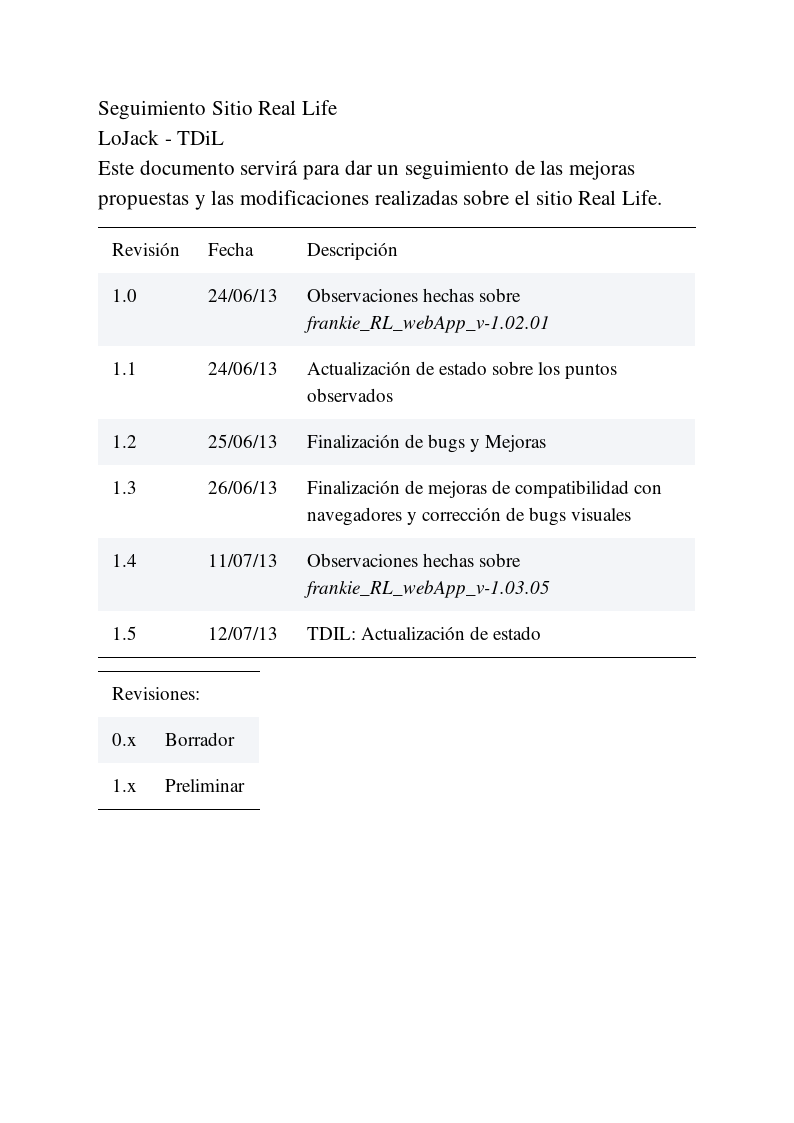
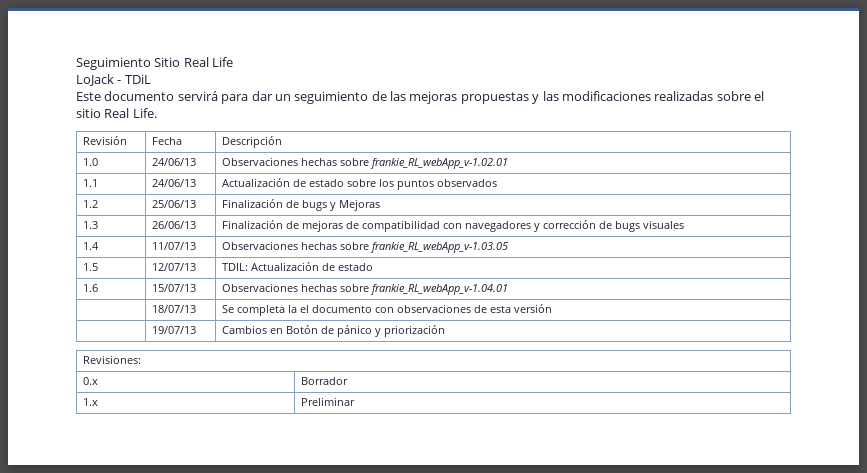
(542, 633) none -> [82,284,98,292] [151,284,196,292] [221,283,508,295] [151,305,196,313] [221,304,552,316] [151,326,196,334] [221,325,445,337] // 1.6 | 15/07/13 | Observaciones hechas sobre frankie_RL_webApp_v-1.04.01 // | 18/07/13 | Se completa la el documento con observaciones de esta versión // | 19/07/13 | Cambios en Botón de pánico y priorización

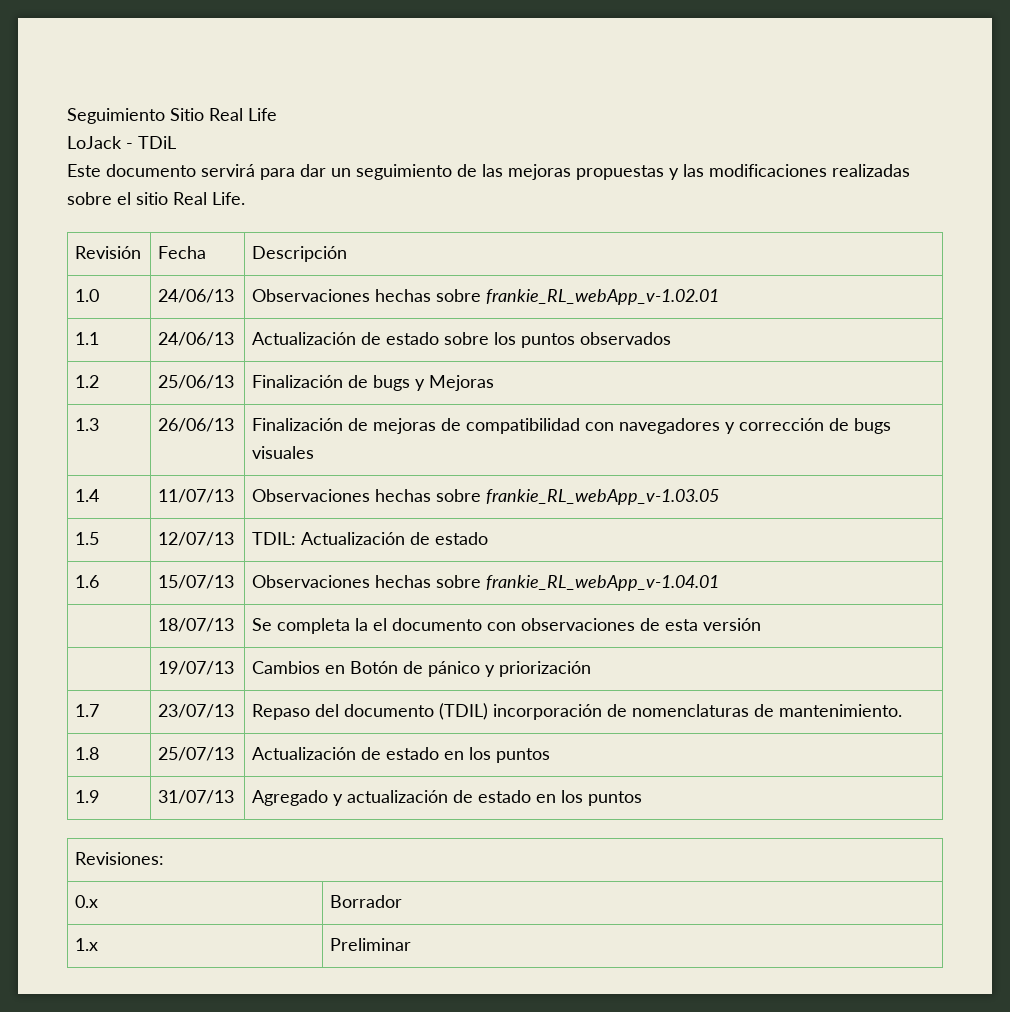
(445, 331) none -> [75,704,100,717] [158,704,235,718] [252,703,903,720] [75,747,100,760] [158,747,235,761] [252,747,551,763] [75,790,100,803] [158,790,235,804] [252,790,643,806] // 1.7 | 23/07/13 | Repaso del documento (TDIL) incorporación de nomenclaturas de mantenimiento. // 1.8 | 25/07/13 | Actualización de estado en los puntos // 1.9 | 31/07/13 | Agregado y actualización de estado en los puntos

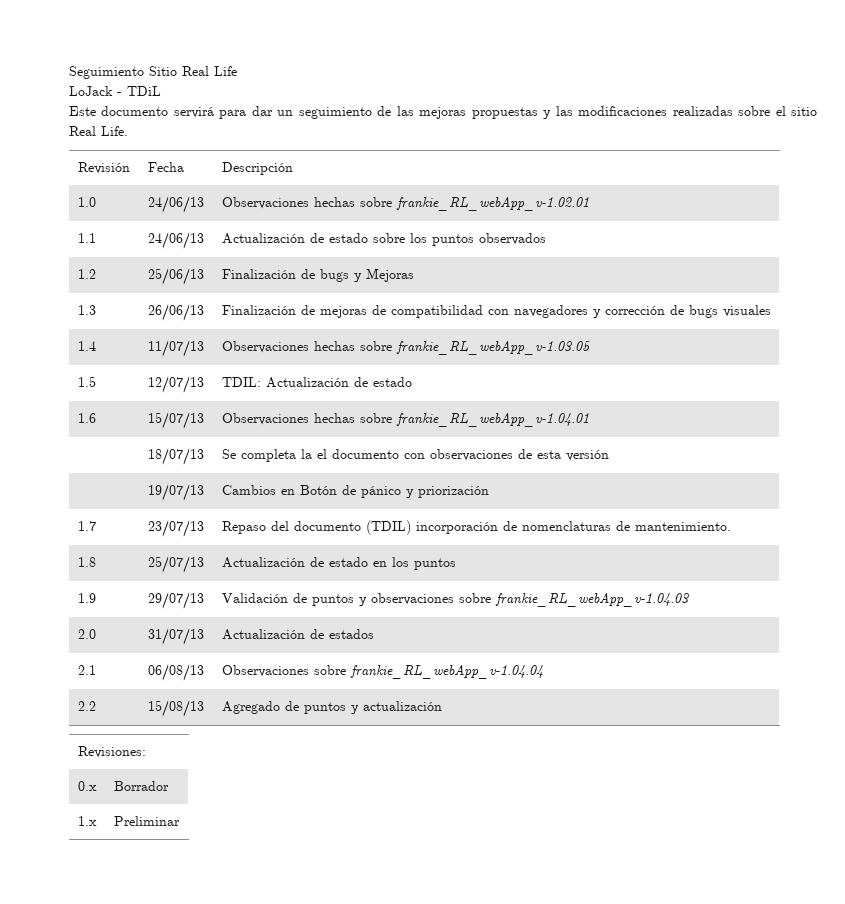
[158,790,235,804] 31/07/13 -> [147,592,204,609] [221,593,689,607] [77,629,96,639] [147,628,204,645] [221,629,374,640] [77,665,96,675] [147,664,204,681] [221,665,543,679] [77,701,96,711] [147,700,204,717] 29/07/13 | Validación de puntos y observaciones sobre frankie_RL_webApp_v-1.04.03 // 2.0 | 31/07/13 | Actualización de estados // 2.1 | 06/08/13 | Observaciones sobre frankie_RL_webApp_v-1.04.04 // 2.2 | 15/08/13
(329, 798) none -> [284,701,346,714] de puntos
[453,790,643,806] de estado en los puntos -> (442, 706) none

